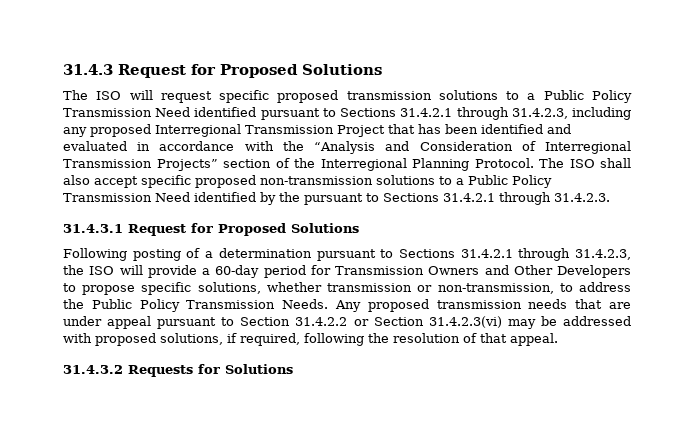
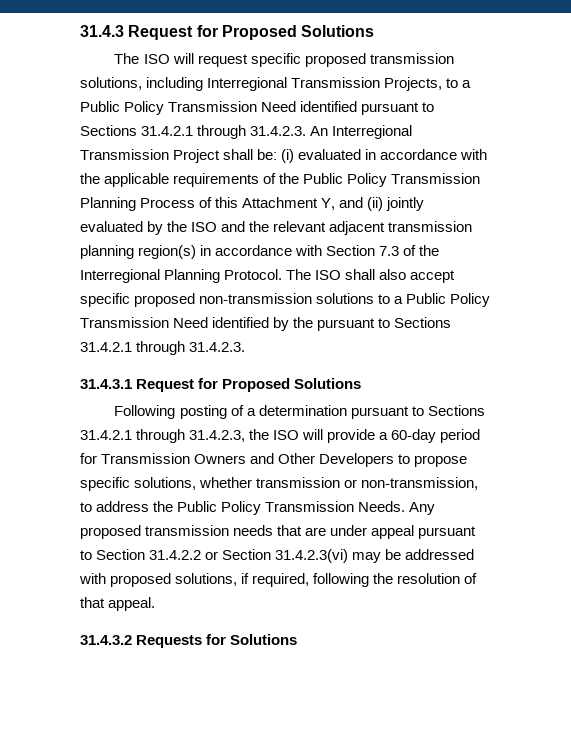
[438,90,498,100] solutions -> [80,77,443,91] solutions, including Interregional Transmission Projects,
[511,107,631,120] [63,124,571,137] 31.4.2.3, including any proposed Interregional Transmission Project that has been identified and -> [250,125,413,139] [80,149,295,163] 31.4.2.3. An Interregional Transmission Project shall be: (i)
[314,141,631,154] [63,159,271,171] “Analysis and Consideration of Interregional Transmission Projects” section -> [104,173,481,187] [80,197,425,211] [80,221,473,235] [80,245,400,259] applicable requirements of the Public Policy Transmission Planning Process of this Attachment Y, and (ii) jointly evaluated by the ISO and the relevant adjacent transmission planning region(s) in accordance with Section 7.3

